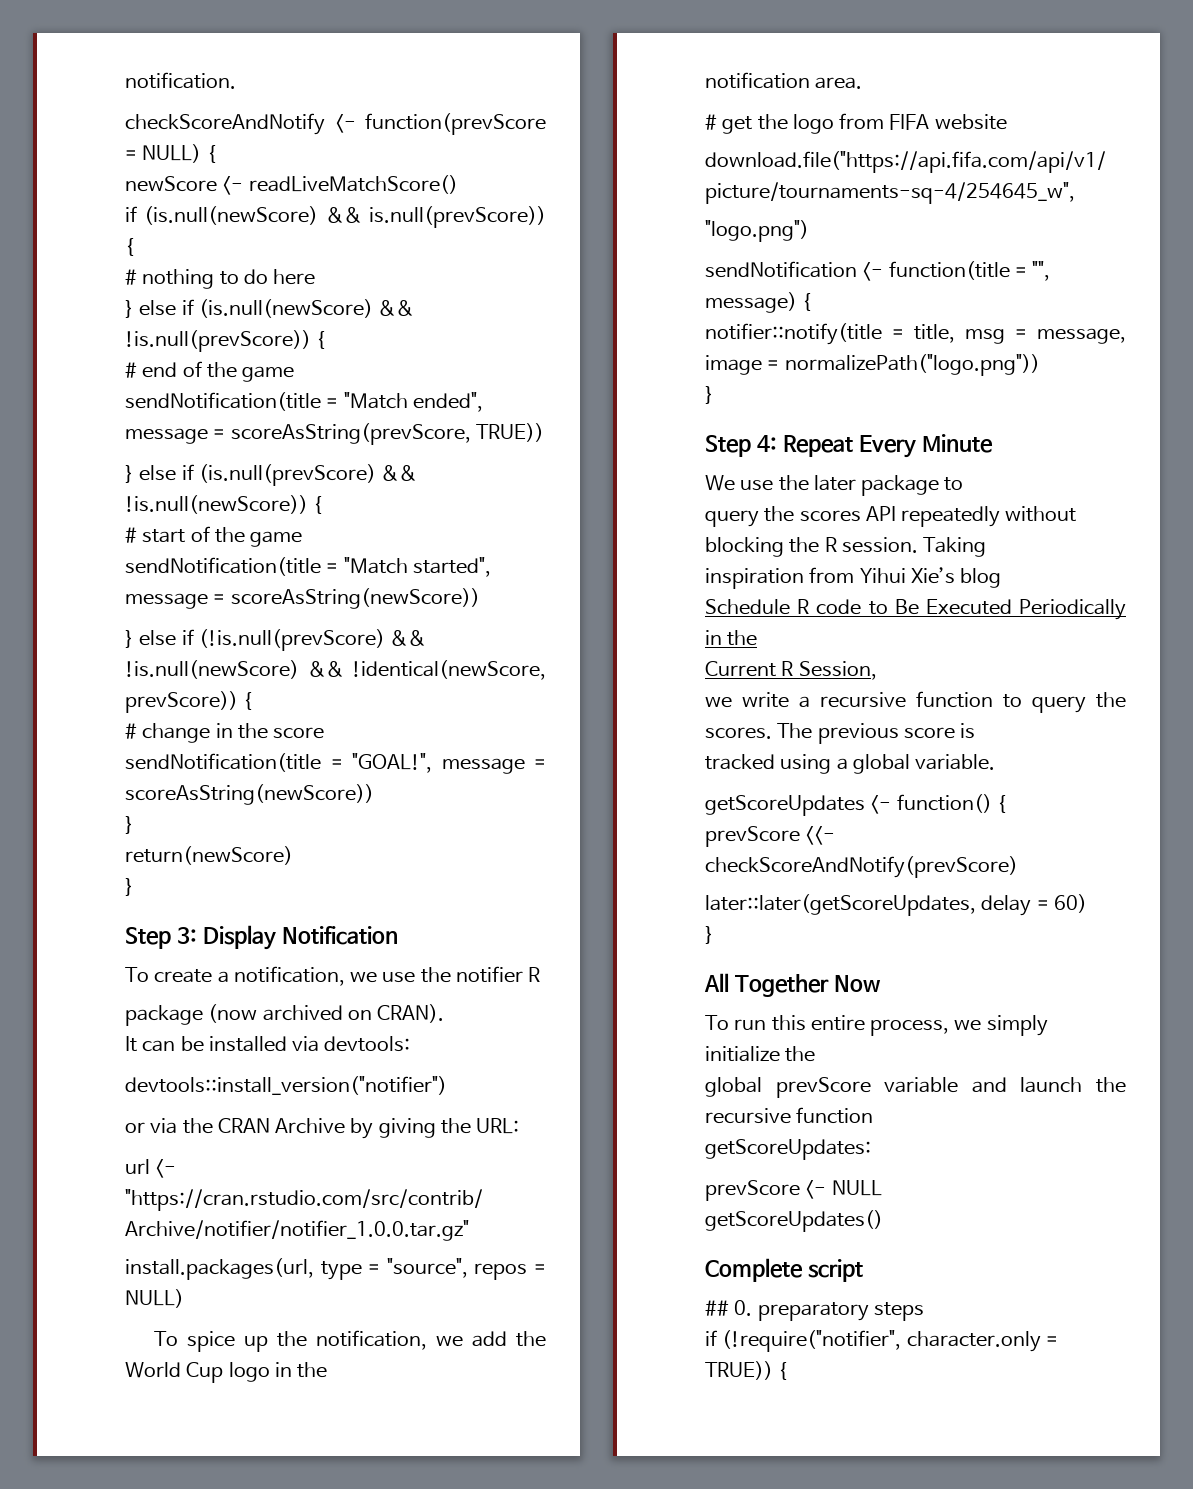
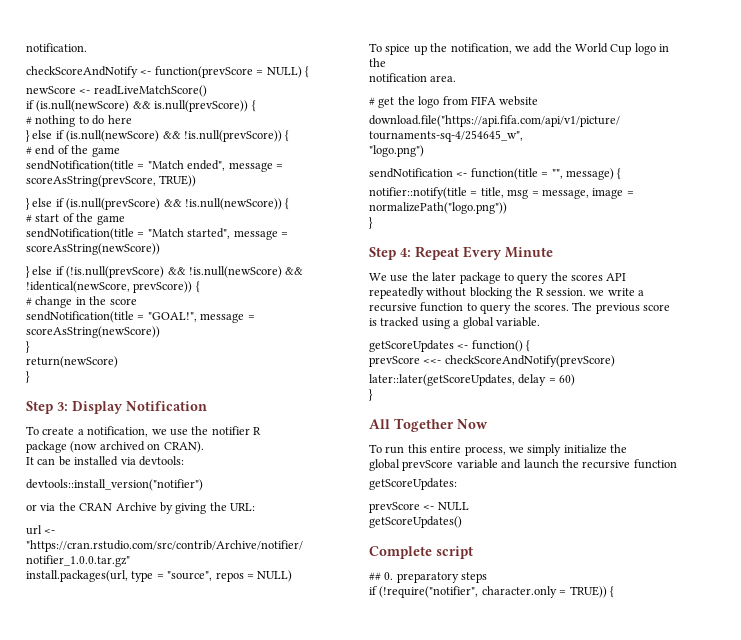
(964, 484) // -> (514, 277) none
[923,537,987,557] [705,567,1002,589] [705,599,1126,620] [705,630,758,646] [705,661,877,680] Taking // inspiration from Yihui Xie’s blog // Schedule R code to Be Executed Periodically in the // Current R Session, // -> (586, 292) none
(976, 731) // -> (377, 322) none

